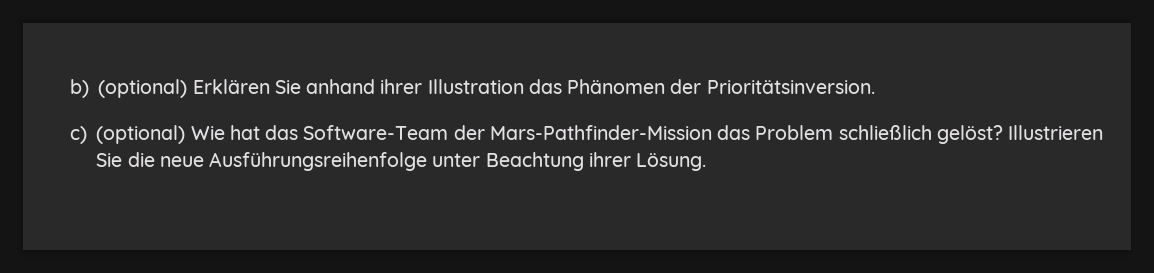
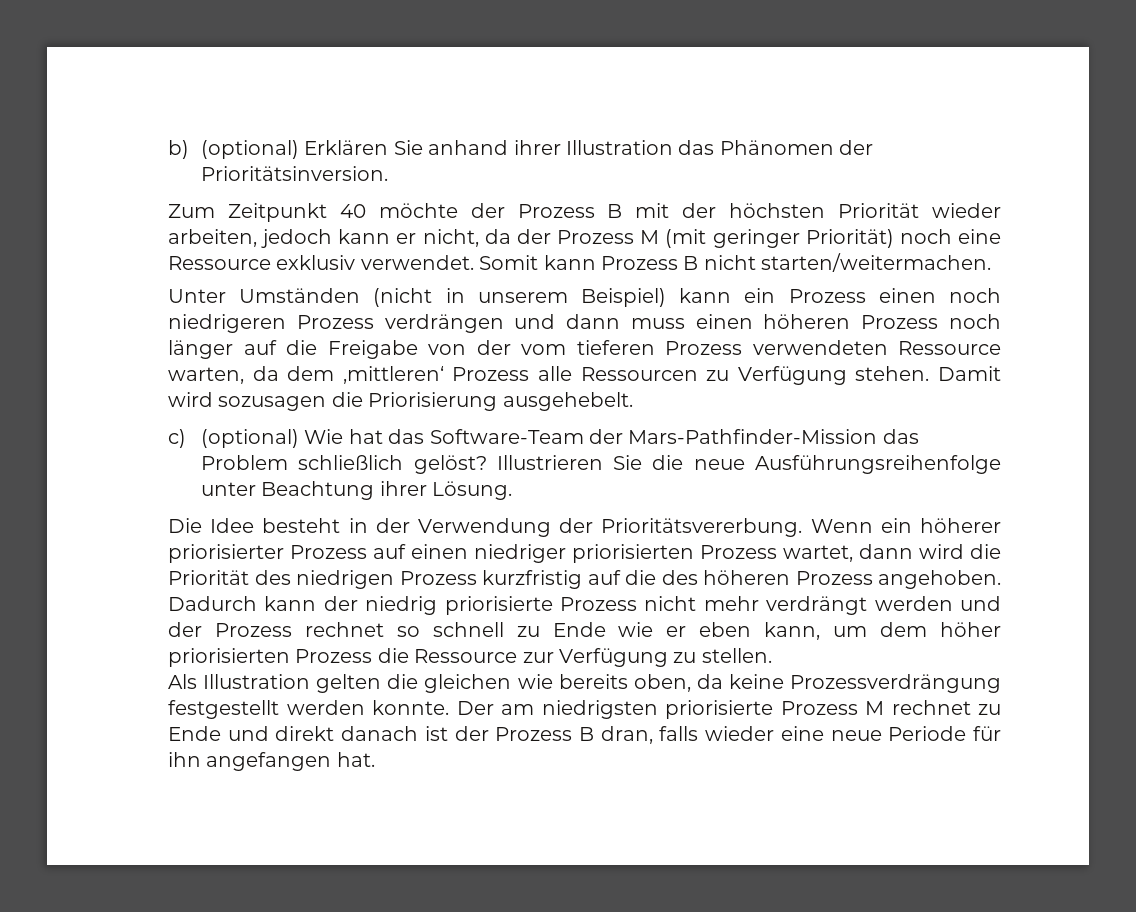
(875, 87) none -> [167,203,1001,222] [167,229,1002,248] [167,253,992,272] [167,288,1001,307] [167,314,1002,333] [167,340,1002,359] [167,366,1001,385] [167,392,633,411] // Zum Zeitpunkt 40 möchte der Prozess B mit der höchsten Priorität wieder arbeiten, jedoch kann er nicht, da der Prozess M (mit geringer Priorität) noch eine Ressource exklusiv verwendet. Somit kann Prozess B nicht starten/weitermachen. // Unter Umständen (nicht in unserem Beispiel) kann ein Prozess einen noch niedrigeren Prozess verdrängen und dann muss einen höheren Prozess noch länger auf die Freigabe von der vom tieferen Prozess verwendeten Ressource warten, da dem ‚mittleren‘ Prozess alle Ressourcen zu Verfügung stehen. Damit wird sozusagen die Priorisierung ausgehebelt.
(707, 162) none -> [167,518,1001,537] [167,544,1002,563] [167,570,1002,589] [167,596,1002,615] [167,622,1001,640] [167,648,772,667] [167,674,1001,693] [167,700,1002,719] [167,726,1001,744] [167,752,375,771] // Die Idee besteht in der Verwendung der Prioritätsvererbung. Wenn ein höherer priorisierter Prozess auf einen niedriger priorisierten Prozess wartet, dann wird die Priorität des niedrigen Prozess kurzfristig auf die des höheren Prozess angehoben. Dadurch kann der niedrig priorisierte Prozess nicht mehr verdrängt werden und der Prozess rechnet so schnell zu Ende wie er eben kann, um dem höher priorisierten Prozess die Ressource zur Verfügung zu stellen. // Als Illustration gelten die gleichen wie bereits oben, da keine Prozessverdrängung festgestellt werden konnte. Der am niedrigsten priorisierte Prozess M rechnet zu Ende und direkt danach ist der Prozess B dran, falls wieder eine neue Periode für ihn angefangen hat.

